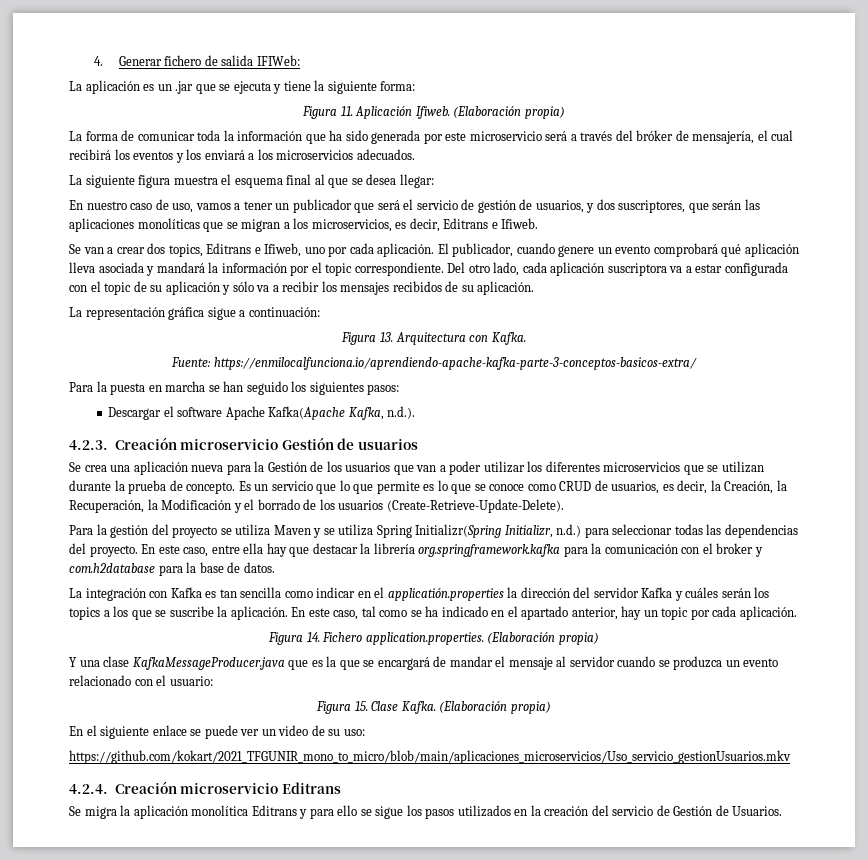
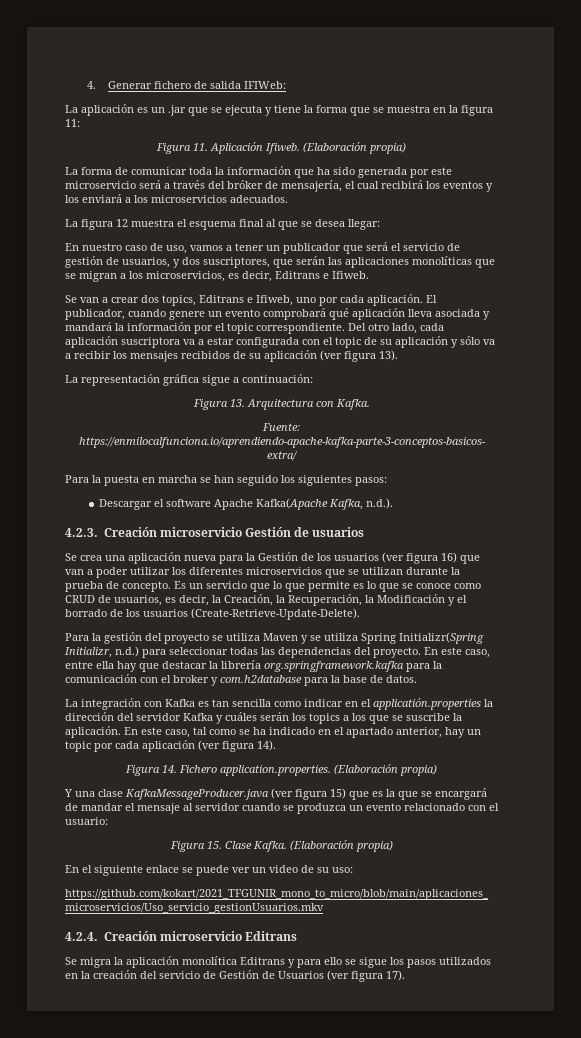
[327,81,416,94] siguiente forma: -> [316,105,493,116] [65,119,80,127] forma que se muestra en la figura 11:
[85,175,171,188] siguiente figura -> [81,219,128,230] figura 12
[477,281,535,295] aplicación. -> [264,350,398,362] aplicación (ver figura 13).
(391, 467) none -> [382,552,457,564] (ver figura 16)
[739,606,797,620] aplicación. -> [142,740,276,752] aplicación (ver figura 14).
(285, 663) none -> [271,788,346,800] (ver figura 15)
[732,806,783,816] Usuarios. -> [278,970,405,982] Usuarios (ver figura 17).

